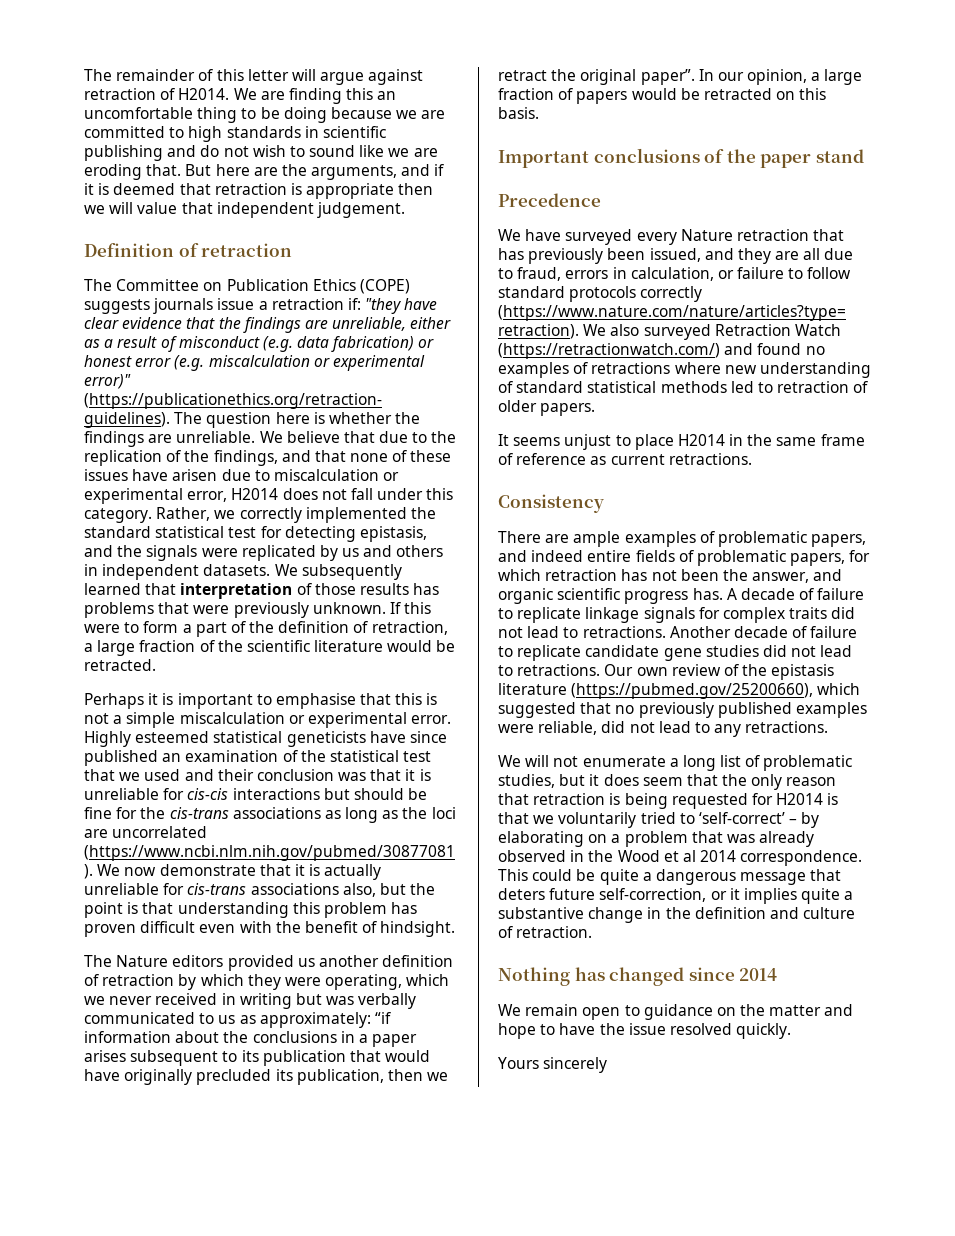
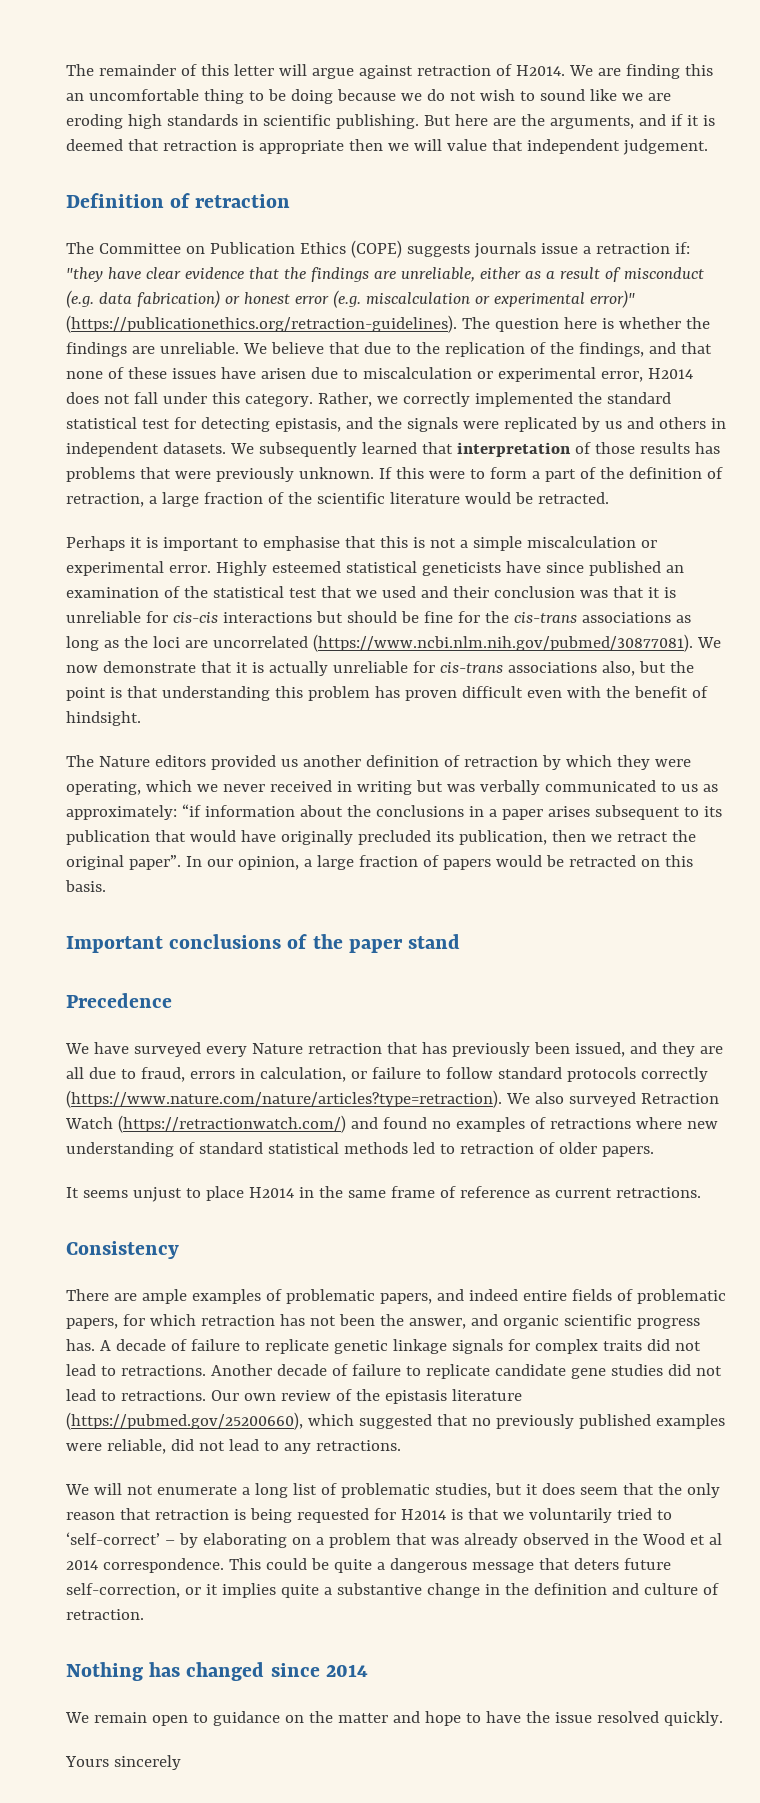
[421,110,446,119] [84,126,386,142] [84,145,197,161] are committed to high standards in scientific publishing and -> (422, 97) none
[146,164,182,176] that. -> [127,114,419,129] high standards in scientific publishing.
(582, 615) none -> [333,1340,388,1354] genetic

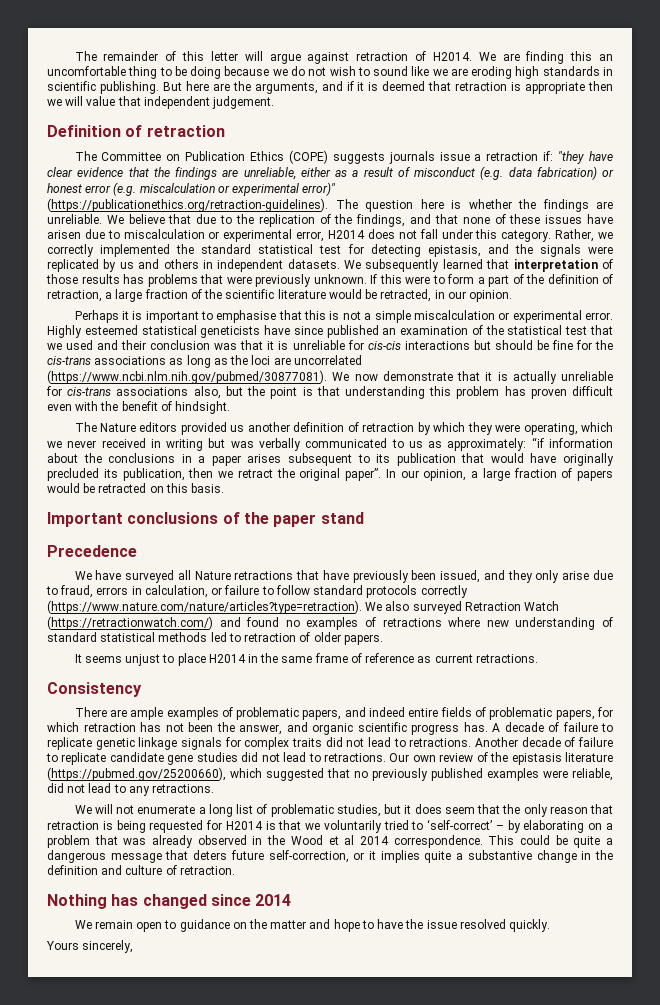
[537,492,609,504] retracted. -> [380,289,513,302] retracted, in our opinion.
[205,1042,447,1057] every Nature retraction that has -> [177,570,349,580] all Nature retractions that have
[699,1046,723,1054] [66,1067,84,1079] are all -> [535,570,590,583] only arise
[113,1755,181,1770] sincerely -> [82,940,134,953] sincerely,

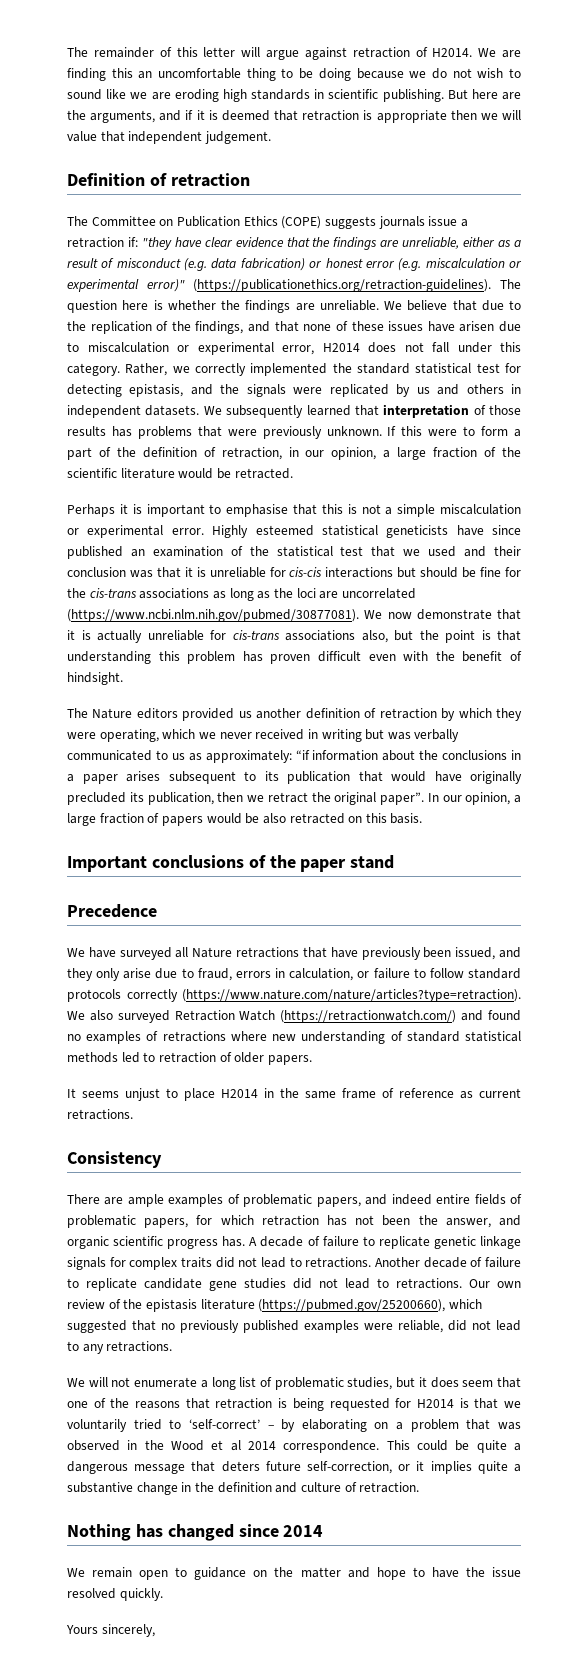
(102, 296) none -> [288,447,377,460] in our opinion,
[380,289,513,302] retracted, in our opinion. -> [234,468,293,479] retracted.
(96, 488) none -> [262,813,286,824] also
[502,804,588,817] the only reason -> [67,1398,181,1409] one of the reasons
[152,835,194,848] already -> (521, 1426) none

